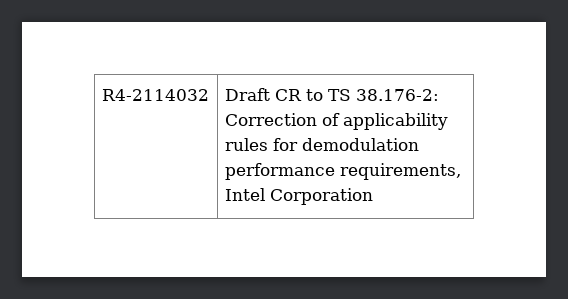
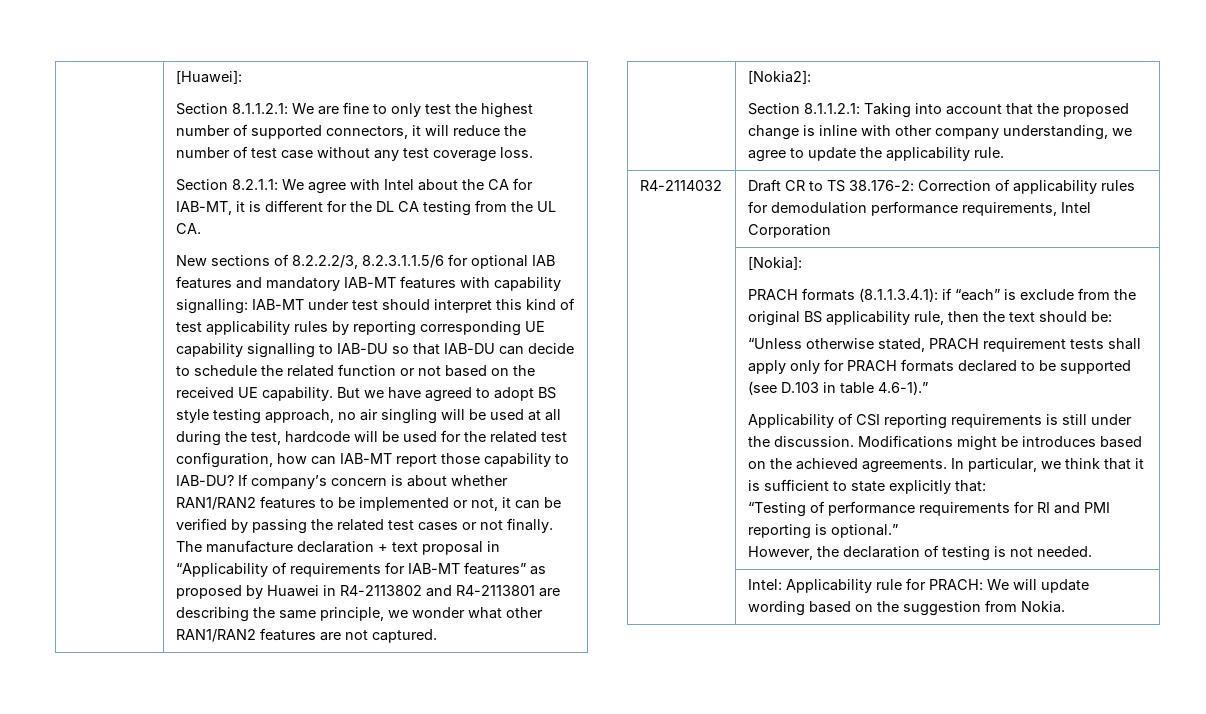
(101, 95) none -> [175,70,242,84] [175,102,533,118] [175,124,526,139] [175,146,533,162] [175,178,533,194] [175,200,556,216] [175,223,201,234] [175,254,555,269] [175,276,561,291] [175,298,575,314] [175,321,545,336] [175,343,574,358] [175,364,535,377] [175,387,556,402] [175,409,561,424] [175,430,567,446] [175,452,569,468] [175,474,508,489] [175,496,561,511] [175,518,553,534] [175,540,500,555] [175,562,546,577] [175,585,560,599] [175,607,543,622] [175,628,437,643] [747,70,811,84] [747,103,1129,118] [747,125,1132,140] [747,147,1004,162] | [Huawei]: // Section 8.1.1.2.1: We are fine to only test the highest number of supported connectors, it will reduce the number of test case without any test coverage loss. // Section 8.2.1.1: We agree with Intel about the CA for IAB-MT, it is different for the DL CA testing from the UL CA. // New sections of 8.2.2.2/3, 8.2.3.1.1.5/6 for optional IAB features and mandatory IAB-MT features with capability signalling: IAB-MT under test should interpret this kind of test applicability rules by reporting corresponding UE capability signalling to IAB-DU so that IAB-DU can decide to schedule the related function or not based on the received UE capability. But we have agreed to adopt BS style testing approach, no air singling will be used at all during the test, hardcode will be used for the related test configuration, how can IAB-MT report those capability to IAB-DU? If company’s concern is about whether RAN1/RAN2 features to be implemented or not, it can be verified by passing the related test cases or not finally. The manufacture declaration + text proposal in “Applicability of requirements for IAB-MT features” as proposed by Huawei in R4-2113802 and R4-2113801 are describing the same principle, we wonder what other RAN1/RAN2 features are not captured. // | [Nokia2]: // Section 8.1.1.2.1: Taking into account that the proposed change is inline with other company understanding, we agree to update the applicability rule. //
(373, 196) none -> [747,256,802,270] [747,288,1136,302] [747,311,1112,326] [747,338,1141,352] [747,359,1131,374] [747,381,928,395] [747,413,1132,429] [747,435,1142,451] [747,458,1144,473] [747,479,986,494] [747,501,1110,517] [747,524,898,539] [747,545,1092,561] [747,578,1089,593] [747,600,1065,616] // | [Nokia]: // PRACH formats (8.1.1.3.4.1): if “each” is exclude from the original BS applicability rule, then the text should be: // “Unless otherwise stated, PRACH requirement tests shall apply only for PRACH formats declared to be supported (see D.103 in table 4.6-1).” // Applicability of CSI reporting requirements is still under the discussion. Modifications might be introduces based on the achieved agreements. In particular, we think that it is sufficient to state explicitly that: // “Testing of performance requirements for RI and PMI reporting is optional.” // However, the declaration of testing is not needed. // | Intel: Applicability rule for PRACH: We will update wording based on the suggestion from Nokia.

